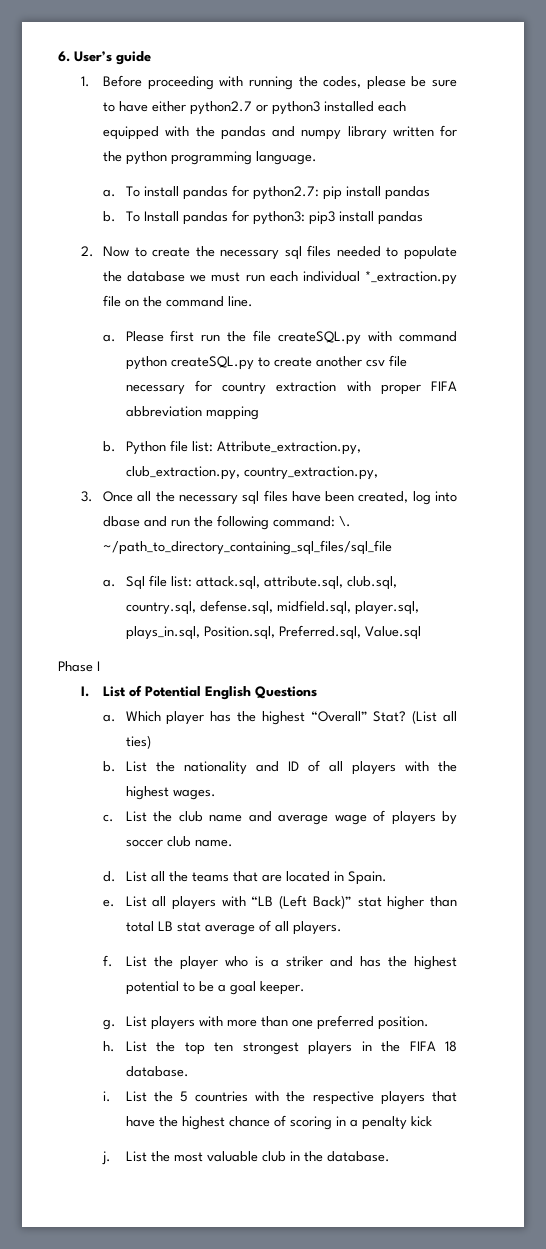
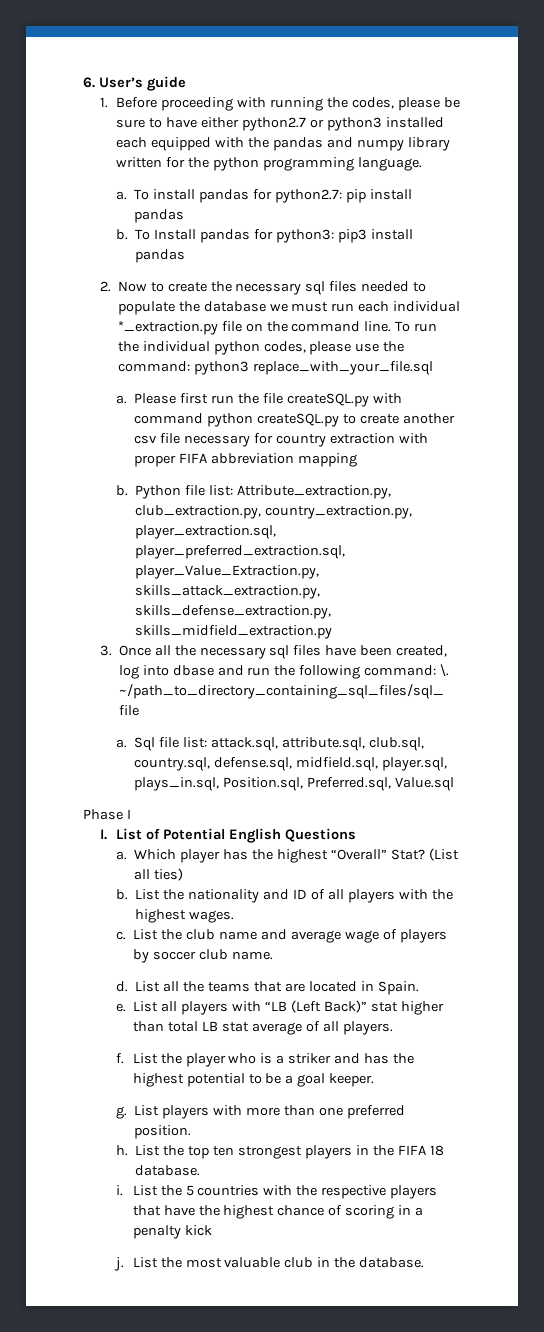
(254, 301) none -> [395,321,438,332] [117,341,405,355] [117,361,433,375] To run the individual python codes, please use the command: python3 replace_with_your_file.sql
(378, 473) none -> [135,525,277,539] [135,545,346,559] [135,565,320,579] [135,585,321,599] [135,605,332,619] [135,625,333,639] player_extraction.sql, player_preferred_extraction.sql, player_Value_Extraction.py, skills_attack_extraction.py, skills_defense_extraction.py, skills_midfield_extraction.py

